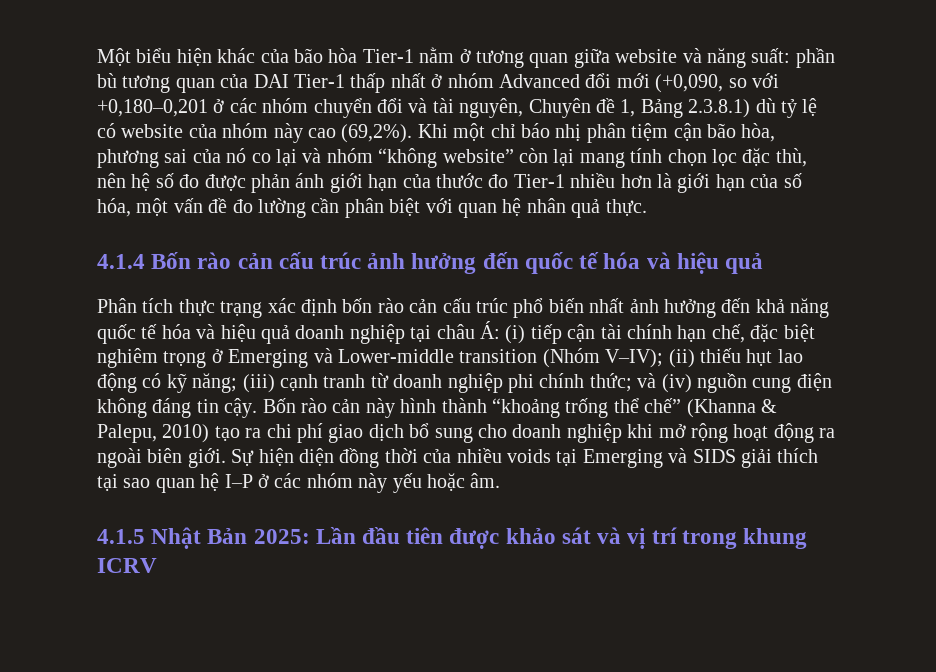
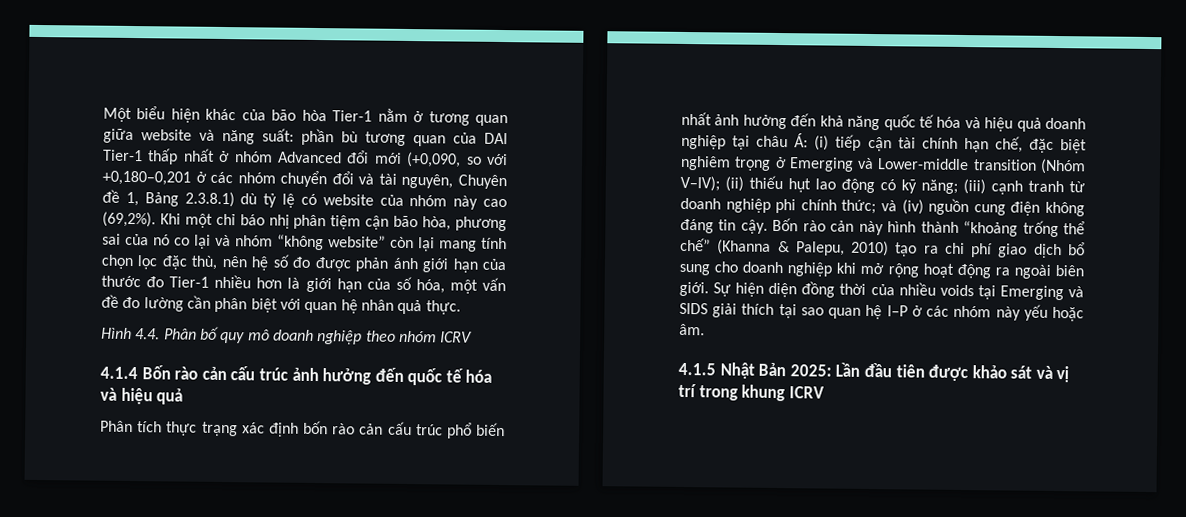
(647, 207) none -> [101,326,473,345] // Hình 4.4. Phân bố quy mô doanh nghiệp theo nhóm ICRV

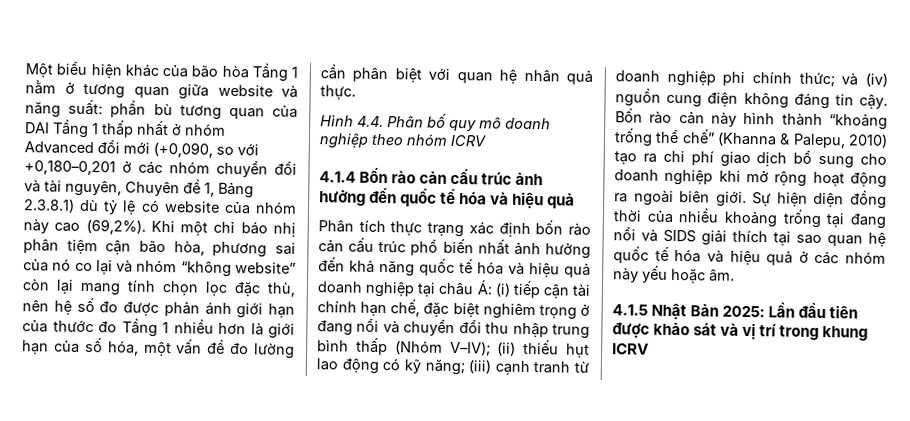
[332,110,373,122] Tier-1 -> [251,63,298,82] Tầng 1
[103,149,143,162] Tier-1 -> [52,119,99,138] Tầng 1
[169,276,210,288] Tier-1 -> [121,318,169,337] Tầng 1
[788,157,1037,172] Emerging và Lower-middle transition -> [317,318,590,339] [317,337,388,356] đang nổi và chuyển đổi thu nhập trung bình thấp
[939,284,1064,301] voids tại Emerging -> [724,209,886,229] [613,227,636,241] khoảng trống tại đang nổi
[886,305,908,317] I–P -> [613,246,794,266] quốc tế hóa và hiệu quả

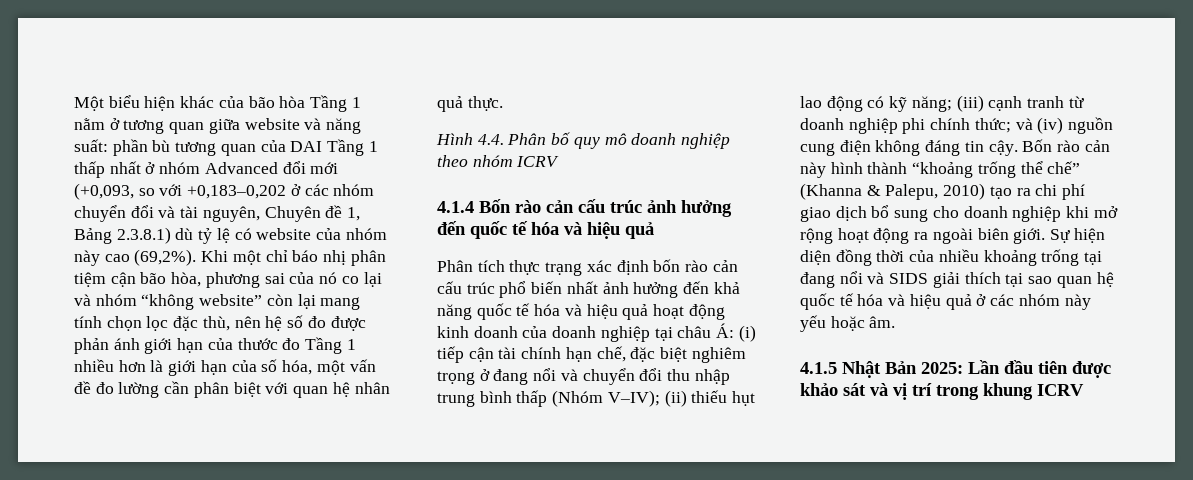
[153,141,213,158] (+0,090, -> [74,183,134,200] (+0,093,
[24,160,116,176] +0,180–0,201 -> [187,185,287,199] +0,183–0,202
(591, 270) none -> [653,304,725,320] [437,326,548,338] hoạt động kinh doanh của

